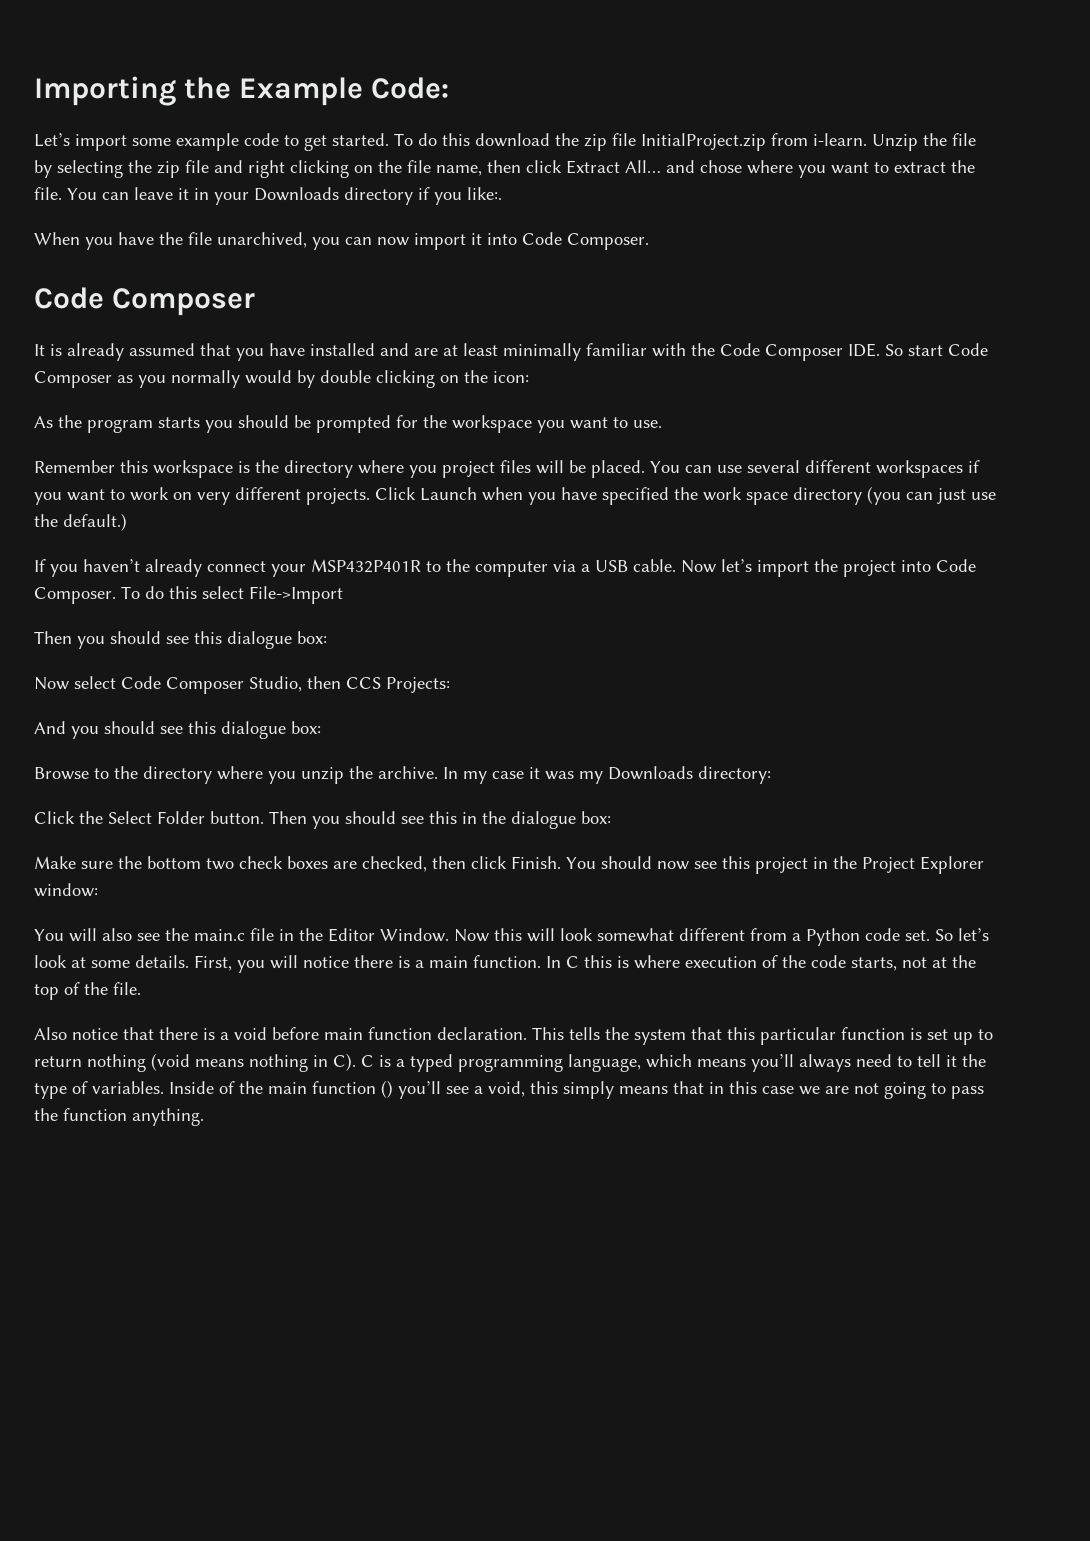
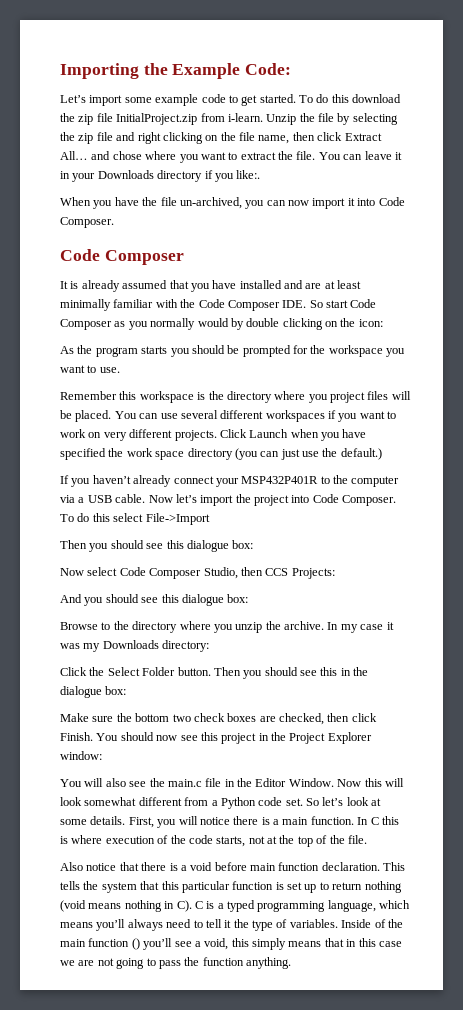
[217,232,307,248] unarchived, -> [179,197,242,209] un-archived,

